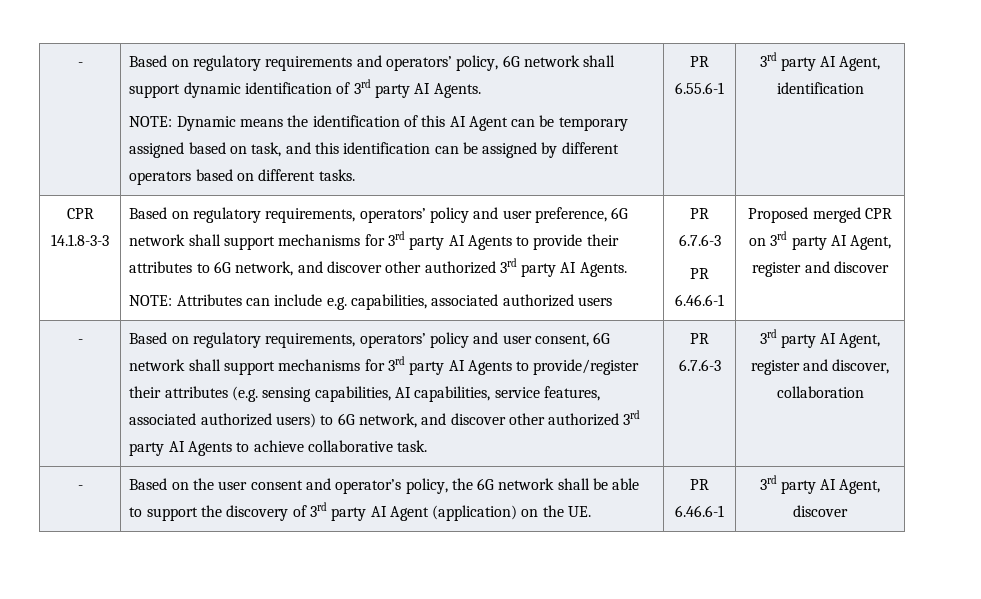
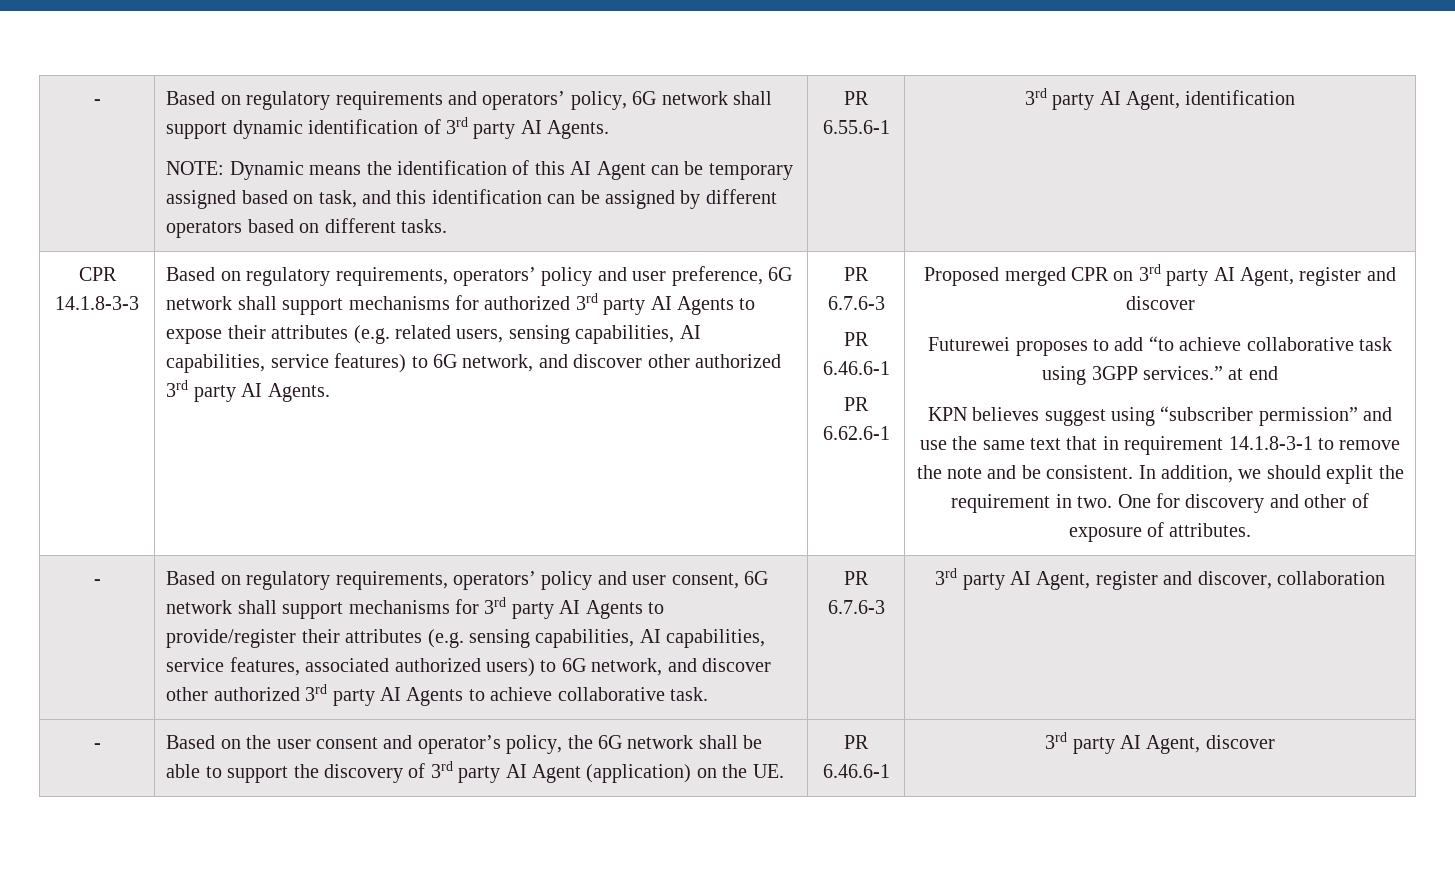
[387,231,619,250] [129,261,193,273] 3rd party AI Agents to provide their attributes -> [484,293,756,315] [166,325,701,344] [166,353,407,373] authorized 3rd party AI Agents to expose their attributes (e.g. related users, sensing capabilities, AI capabilities, service features)
[129,294,612,310] // NOTE: Attributes can include e.g. capabilities, associated authorized users -> (330, 392) none
(724, 300) none -> [844,397,869,411] [822,426,890,440] // PR 6.62.6-1
(889, 267) none -> [928,336,1392,356] [1042,366,1278,385] [927,406,1393,426] [919,436,1401,455] [916,465,1404,484] [951,493,1369,513] [1068,522,1252,542] // Futurewei proposes to add “to achieve collaborative task using 3GPP services.” at end // KPN believes suggest using “subscriber permission” and use the same text that in requirement 14.1.8-3-1 to remove the note and be consistent. In addition, we should explit the requirement in two. One for discovery and other of exposure of attributes.

